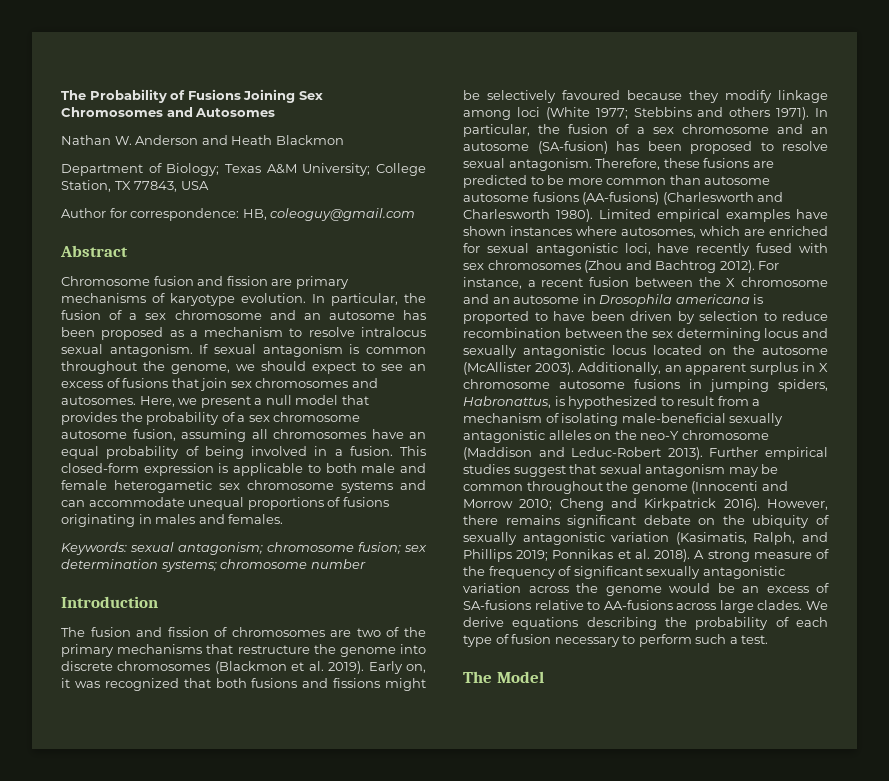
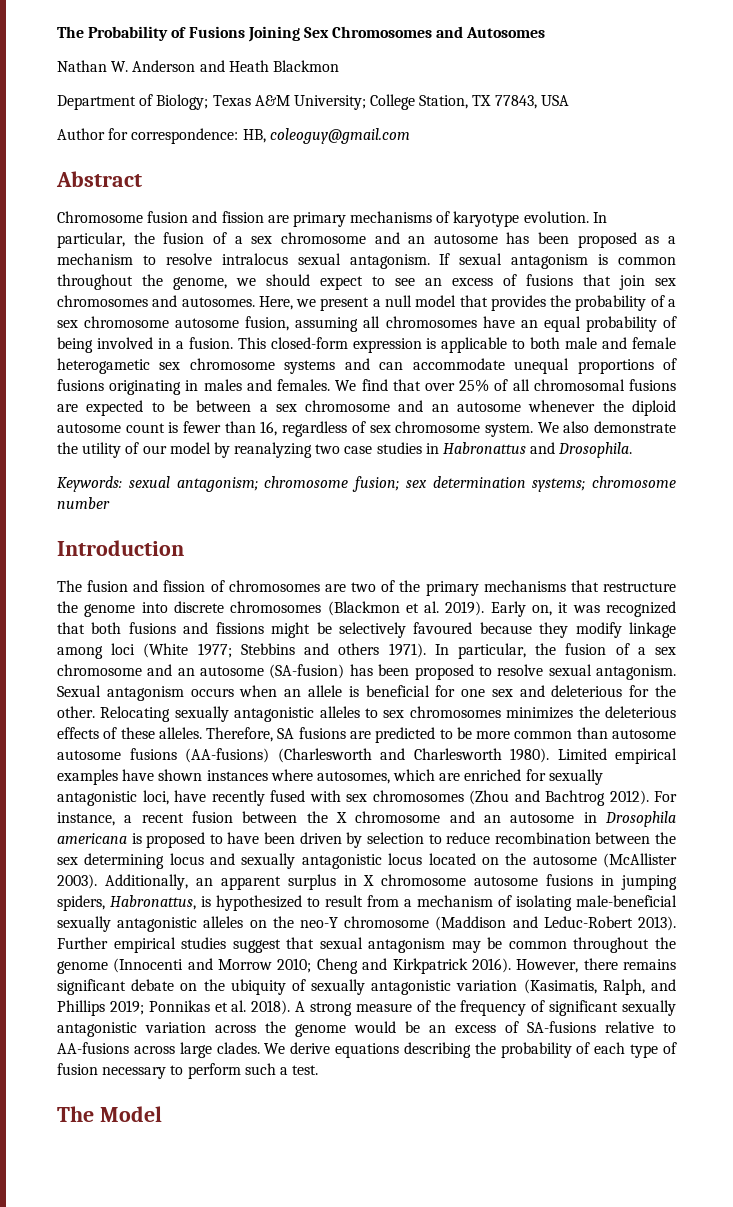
(284, 519) none -> [335,379,677,392] [57,400,676,416] [57,421,676,437] [57,442,633,458] We find that over 25% of all chromosomal fusions are expected to be between a sex chromosome and an autosome whenever the diploid autosome count is fewer than 16, regardless of sex chromosome system. We also demonstrate the utility of our model by reanalyzing two case studies in Habronattus and Drosophila.
[595,158,700,170] Therefore, these -> [57,685,676,701] [57,706,676,722] [57,727,295,742] Sexual antagonism occurs when an allele is beneficial for one sex and deleterious for the other. Relocating sexually antagonistic alleles to sex chromosomes minimizes the deleterious effects of these alleles. Therefore, SA
[486,243,529,253] sexual -> [548,769,603,785] sexually
[463,311,529,324] proported -> [146,832,206,848] proposed

